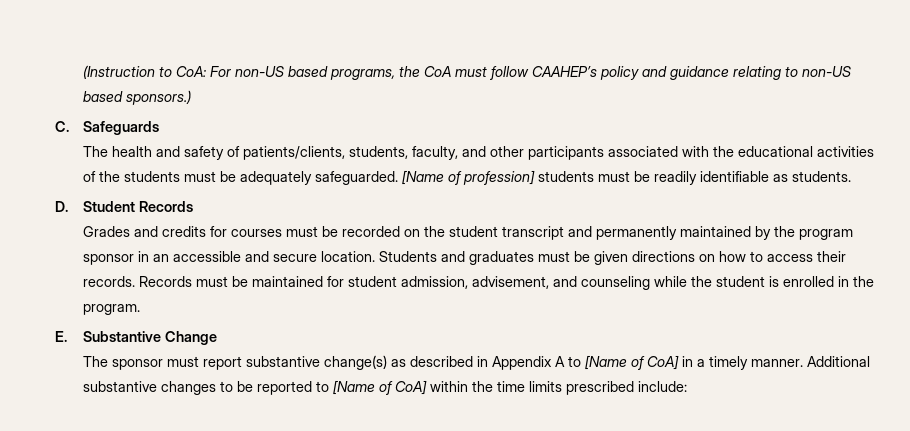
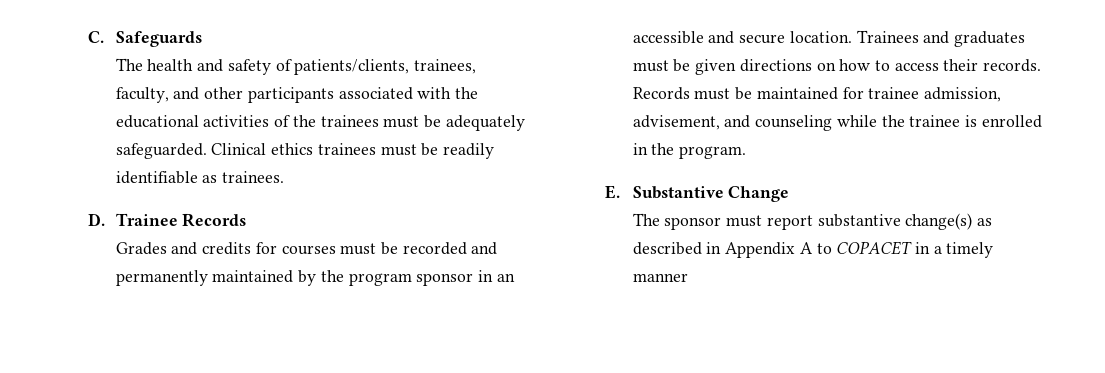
[82,65,851,80] [82,90,191,105] (Instruction to CoA: For non-US based programs, the CoA must follow CAAHEP’s policy and guidance relating to non-US based sponsors.) // -> (88, 37) none
[348,146,408,159] students, -> [413,59,476,74] trainees,
[123,171,180,182] students -> [320,115,379,127] trainees
[401,170,594,185] [Name of profession] students -> [211,143,376,155] Clinical ethics trainees
[791,171,851,182] students. -> [222,171,285,183] trainees.
[82,201,135,212] Student -> [115,213,178,226] Trainee
[403,226,564,240] on the student transcript -> (467, 248) none
[378,251,437,262] Students -> [856,30,919,43] Trainees
[347,276,397,287] student -> [868,87,920,99] trainee
[715,276,765,287] student -> [909,115,961,127] trainee
[584,355,870,370] [82,380,687,395] [Name of CoA] in a timely manner. Additional substantive changes to be reported to [Name of CoA] within the time limits prescribed include: -> [836,241,994,258] [632,273,688,282] COPACET in a timely manner

